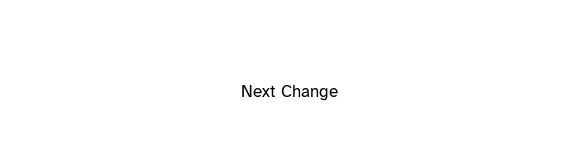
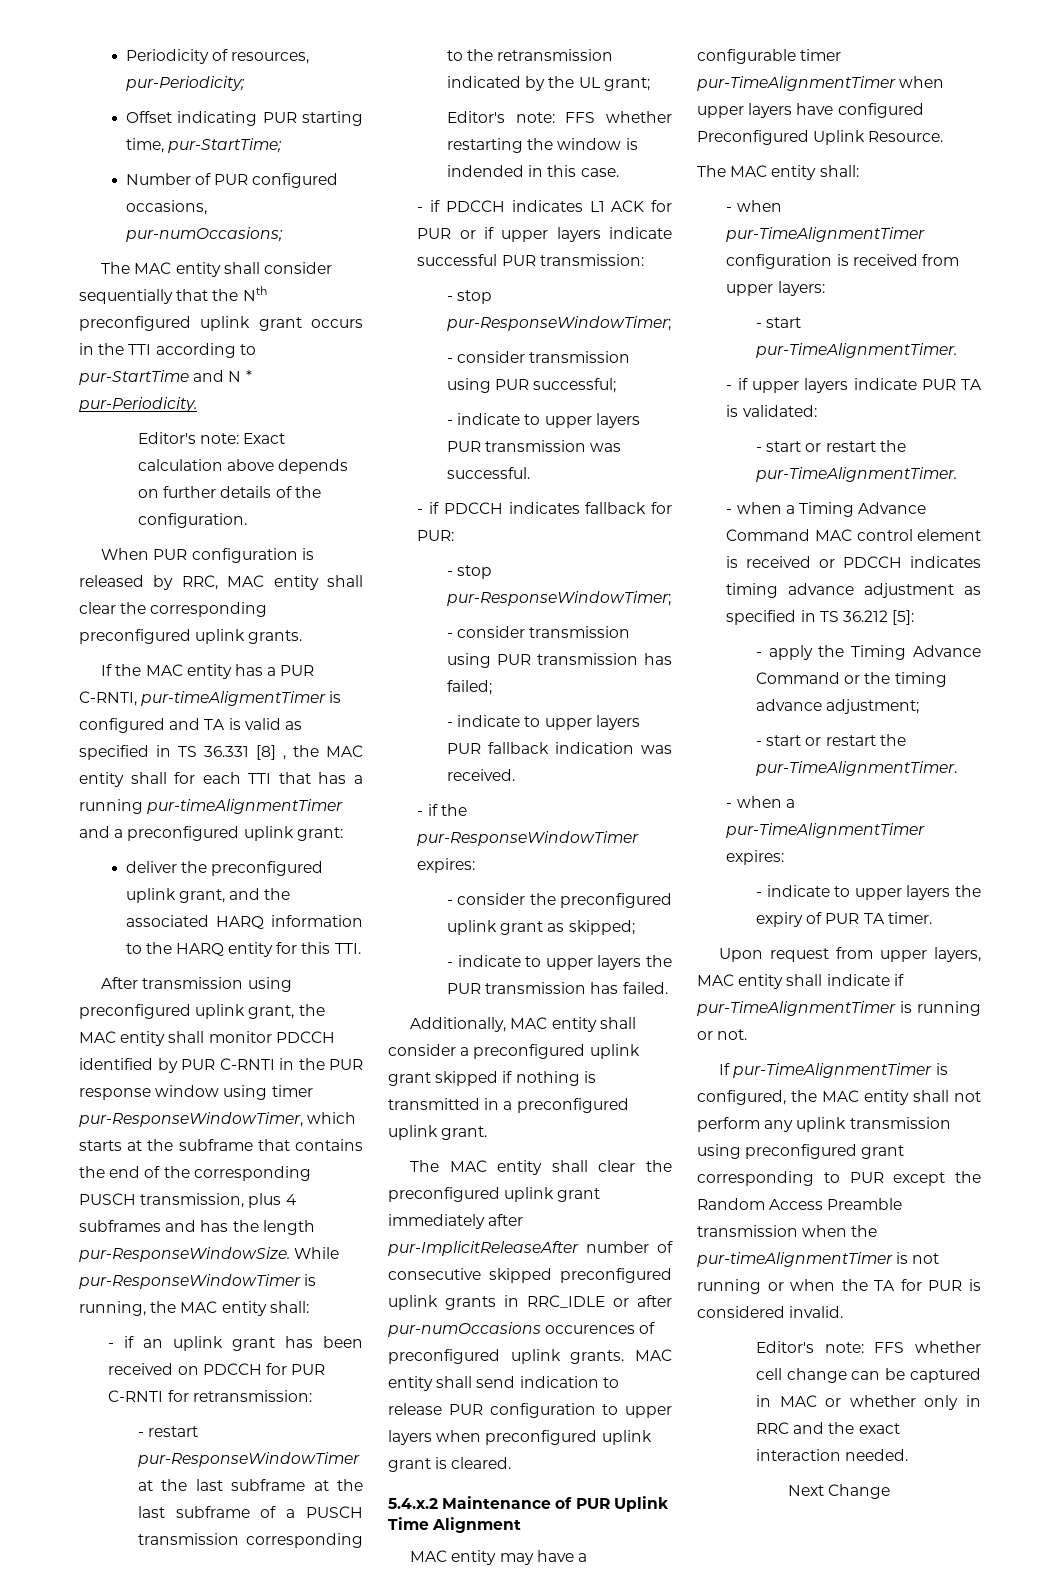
(240, 91) none -> [125,49,309,64] [125,76,245,91] [125,111,363,126] [125,138,282,153] [125,173,339,188] [125,200,207,215] [125,227,283,242] [101,262,332,277] [79,286,267,304] [79,316,363,331] [79,343,256,358] [79,370,252,385] [79,397,197,412] [137,432,286,444] [137,459,349,474] [137,486,321,498] [137,513,247,528] [101,548,314,563] [79,575,363,590] [79,602,268,617] [79,629,303,644] [101,664,315,679] [79,691,342,706] [79,718,302,733] [79,745,363,760] [79,772,363,787] [79,799,344,814] [79,826,343,841] [125,861,323,876] [125,888,291,903] [125,915,363,929] [125,942,361,957] [101,977,292,992] [79,1004,325,1019] [79,1031,335,1046] [79,1058,363,1073] [79,1085,313,1100] [79,1112,357,1127] [79,1139,363,1151] [79,1166,311,1181] [79,1193,297,1208] [79,1220,315,1235] [79,1247,340,1262] [79,1274,317,1289] [79,1301,309,1316] [108,1336,363,1351] [108,1363,326,1375] [108,1390,312,1402] [137,1426,199,1437] [137,1452,360,1467] [137,1479,363,1491] [137,1506,363,1518] [137,1533,363,1548] [446,49,614,61] [446,76,650,91] [446,111,672,123] [446,138,638,153] [446,165,619,177] [417,200,672,212] [417,227,672,242] [417,254,644,266] [446,290,493,304] [446,316,671,331] [446,351,631,363] [446,378,617,393] [446,413,640,428] [446,440,622,452] [446,467,530,479] [417,502,672,514] [417,530,455,541] [446,565,493,579] [446,591,671,606] [446,626,631,638] [446,653,672,668] [446,680,492,695] [446,715,640,730] [446,742,672,754] [446,769,515,781] [417,804,467,816] [417,831,640,846] [417,858,476,873] [446,893,672,908] [446,920,635,935] [446,955,672,970] [446,982,668,994] [410,1017,636,1032] [388,1044,640,1059] [388,1071,596,1086] [388,1098,629,1113] [388,1125,488,1140] [410,1160,672,1175] [388,1187,601,1202] [388,1214,524,1229] [388,1241,673,1256] [388,1268,672,1283] [388,1295,672,1310] [388,1322,656,1337] [388,1349,672,1364] [388,1376,619,1391] [388,1403,672,1418] [388,1430,652,1445] [388,1457,512,1472] [388,1496,669,1512] [388,1517,522,1533] [410,1550,587,1565] [697,49,842,64] [697,76,945,91] [697,103,924,118] [697,130,944,145] [697,165,859,180] [726,200,782,212] [726,227,926,242] [726,254,960,269] [726,281,825,296] [755,317,802,328] [755,343,957,358] [726,378,982,393] [726,405,817,417] [755,440,906,452] [755,467,957,482] [726,502,927,517] [726,529,981,541] [726,556,981,568] [726,583,981,598] [726,610,915,625] [755,645,981,660] [755,672,947,687] [755,699,920,714] [755,734,906,746] [755,761,957,776] [726,796,795,808] [726,823,926,838] [726,850,785,865] [755,885,981,900] [755,912,932,927] [719,947,981,962] [697,974,904,989] [697,1001,981,1016] [697,1029,748,1040] [719,1063,948,1078] [697,1090,981,1105] [697,1117,951,1132] [697,1144,905,1159] [697,1171,981,1186] [697,1198,903,1210] [697,1225,878,1237] [697,1252,940,1267] [697,1279,981,1294] [697,1306,844,1318] [755,1341,981,1353] [755,1368,981,1383] [755,1395,981,1410] [755,1422,900,1434] [755,1449,909,1461] Periodicity of resources, pur-Periodicity; // Offset indicating PUR starting time, pur-StartTime; // Number of PUR configured occasions, pur-numOccasions; // The MAC entity shall consider sequentially that the Nth preconfigured uplink grant occurs in the TTI according to pur-StartTime and N * pur-Periodicity. // Editor's note: Exact calculation above depends on further details of the configuration. // When PUR configuration is released by RRC, MAC entity shall clear the corresponding preconfigured uplink grants. // If the MAC entity has a PUR C-RNTI, pur-timeAligmentTimer is configured and TA is valid as specified in TS 36.331 [8] , the MAC entity shall for each TTI that has a running pur-timeAlignmentTimer and a preconfigured uplink grant: // deliver the preconfigured uplink grant, and the associated HARQ information to the HARQ entity for this TTI. // After transmission using preconfigured uplink grant, the MAC entity shall monitor PDCCH identified by PUR C-RNTI in the PUR response window using timer pur-ResponseWindowTimer, which starts at the subframe that contains the end of the corresponding PUSCH transmission, plus 4 subframes and has the length pur-ResponseWindowSize. While pur-ResponseWindowTimer is running, the MAC entity shall: // - if an uplink grant has been received on PDCCH for PUR C-RNTI for retransmission: // - restart pur-ResponseWindowTimer at the last subframe at the last subframe of a PUSCH transmission corresponding to the retransmission indicated by the UL grant; // Editor's note: FFS whether restarting the window is indended in this case. // - if PDCCH indicates L1 ACK for PUR or if upper layers indicate successful PUR transmission: // - stop pur-ResponseWindowTimer; // - consider transmission using PUR successful; // - indicate to upper layers PUR transmission was successful. // - if PDCCH indicates fallback for PUR: // - stop pur-ResponseWindowTimer; // - consider transmission using PUR transmission has failed; // - indicate to upper layers PUR fallback indication was received. // - if the pur-ResponseWindowTimer expires: // - consider the preconfigured uplink grant as skipped; // - indicate to upper layers the PUR transmission has failed. // Additionally, MAC entity shall consider a preconfigured uplink grant skipped if nothing is transmitted in a preconfigured uplink grant. // The MAC entity shall clear the preconfigured uplink grant immediately after pur-ImplicitReleaseAfter number of consecutive skipped preconfigured uplink grants in RRC_IDLE or after pur-numOccasions occurences of preconfigured uplink grants. MAC entity shall send indication to release PUR configuration to upper layers when preconfigured uplink grant is cleared. // 5.4.x.2 Maintenance of PUR Uplink Time Alignment // MAC entity may have a configurable timer pur-TimeAlignmentTimer when upper layers have configured Preconfigured Uplink Resource. // The MAC entity shall: // - when pur-TimeAlignmentTimer configuration is received from upper layers: // - start pur-TimeAlignmentTimer. // - if upper layers indicate PUR TA is validated: // - start or restart the pur-TimeAlignmentTimer. // - when a Timing Advance Command MAC control element is received or PDCCH indicates timing advance adjustment as specified in TS 36.212 [5]: // - apply the Timing Advance Command or the timing advance adjustment; // - start or restart the pur-TimeAlignmentTimer. // - when a pur-TimeAlignmentTimer expires: // - indicate to upper layers the expiry of PUR TA timer. // Upon request from upper layers, MAC entity shall indicate if pur-TimeAlignmentTimer is running or not. // If pur-TimeAlignmentTimer is configured, the MAC entity shall not perform any uplink transmission using preconfigured grant corresponding to PUR except the Random Access Preamble transmission when the pur-timeAlignmentTimer is not running or when the TA for PUR is considered invalid. // Editor's note: FFS whether cell change can be captured in MAC or whether only in RRC and the exact interaction needed. //

